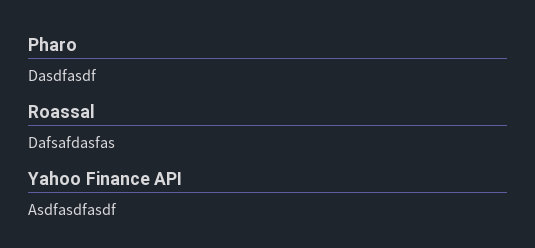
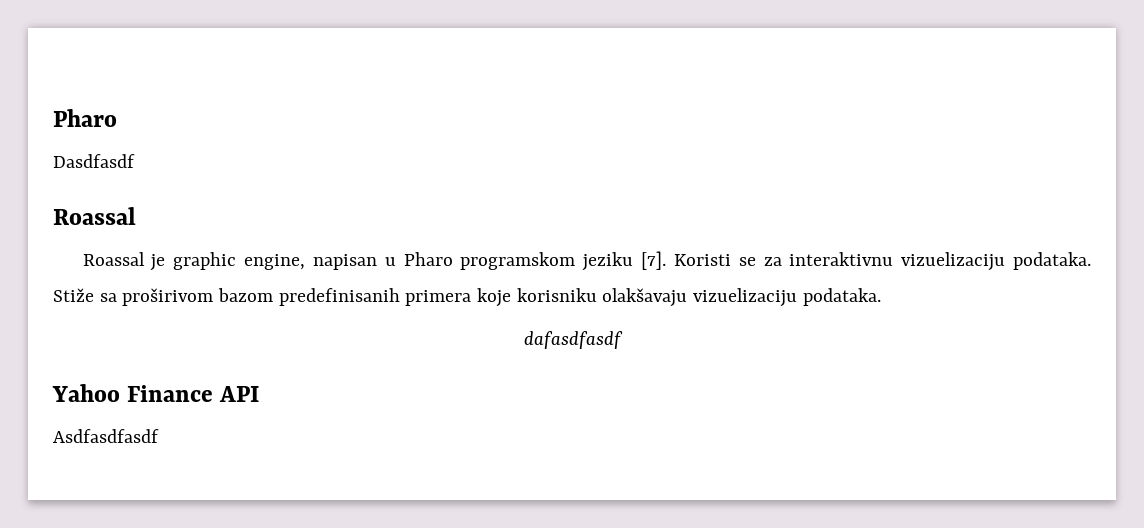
[28,136,115,148] Dafsafdasfas -> [82,251,1091,271] [53,288,881,307] [523,331,623,349] Roassal je graphic engine, napisan u Pharo programskom jeziku [7]. Koristi se za interaktivnu vizuelizaciju podataka. Stiže sa proširivom bazom predefinisanih primera koje korisniku olakšavaju vizuelizaciju podataka. // dafasdfasdf

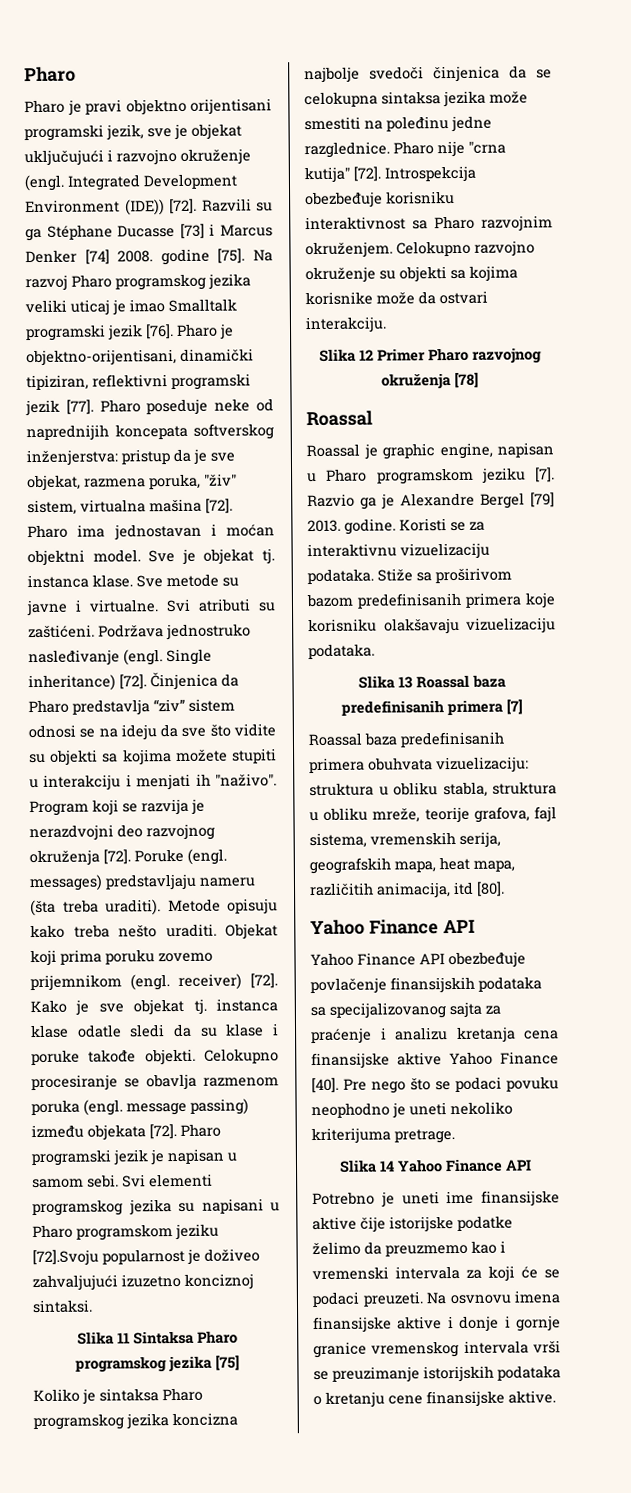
[53,154,135,168] Dasdfasdf -> [24,98,272,116] [24,123,242,142] [24,148,251,167] [24,173,238,192] [25,198,273,216] [25,223,273,242] [25,248,273,266] [25,273,251,292] [25,298,237,316] [25,323,234,342] [26,348,254,367] [26,373,251,391] [25,398,274,417] [26,423,274,442] [26,448,235,467] [27,473,237,492] [27,498,233,516] [27,523,275,541] [27,548,275,567] [27,573,239,589] [26,598,276,617] [28,623,251,641] [28,648,212,667] [28,671,239,692] [28,698,235,716] [28,723,276,741] [29,748,277,766] [29,773,277,791] [29,798,205,817] [29,823,215,842] [29,848,227,867] [29,873,255,892] [30,898,278,917] [30,923,278,940] [30,949,213,967] [30,973,278,992] [30,998,278,1016] [30,1023,279,1039] [31,1048,279,1066] [31,1073,279,1092] [31,1098,249,1116] [31,1123,221,1141] [31,1148,237,1167] [32,1173,213,1189] [32,1198,280,1217] [32,1223,219,1241] [32,1248,260,1267] [32,1273,254,1292] [32,1299,93,1314] [76,1330,238,1345] [74,1355,240,1373] [33,1387,203,1405] [33,1412,238,1431] [304,65,552,84] [304,90,528,108] [304,115,492,133] [304,140,506,159] [304,165,476,184] [305,190,455,209] [305,215,553,232] [305,240,535,259] [305,265,518,284] [305,290,488,306] [305,316,387,334] [319,347,542,364] [381,372,479,390] Pharo je pravi objektno orijentisani programski jezik, sve je objekat uključujući i razvojno okruženje (engl. Integrated Development Environment (IDE)) [72]. Razvili su ga Stéphane Ducasse [73] i Marcus Denker [74] 2008. godine [75]. Na razvoj Pharo programskog jezika veliki uticaj je imao Smalltalk programski jezik [76]. Pharo je objektno-orijentisani, dinamički tipiziran, reflektivni programski jezik [77]. Pharo poseduje neke od naprednijih koncepata softverskog inženjerstva: pristup da je sve objekat, razmena poruka, "živ" sistem, virtualna mašina [72]. Pharo ima jednostavan i moćan objektni model. Sve je objekat tj. instanca klase. Sve metode su javne i virtualne. Svi atributi su zaštićeni. Podržava jednostruko nasleđivanje (engl. Single inheritance) [72]. Činjenica da Pharo predstavlja “ziv” sistem odnosi se na ideju da sve što vidite su objekti sa kojima možete stupiti u interakciju i menjati ih "naživo". Program koji se razvija je nerazdvojni deo razvojnog okruženja [72]. Poruke (engl. messages) predstavljaju nameru (šta treba uraditi). Metode opisuju kako treba nešto uraditi. Objekat koji prima poruku zovemo prijemnikom (engl. receiver) [72]. Kako je sve objekat tj. instanca klase odatle sledi da su klase i poruke takođe objekti. Celokupno procesiranje se obavlja razmenom poruka (engl. message passing) između objekata [72]. Pharo programski jezik je napisan u samom sebi. Svi elementi programskog jezika su napisani u Pharo programskom jeziku [72].Svoju popularnost je doživeo zahvaljujući izuzetno konciznoj sintaksi. // Slika 11 Sintaksa Pharo programskog jezika [75] // Koliko je sintaksa Pharo programskog jezika koncizna najbolje svedoči činjenica da se celokupna sintaksa jezika može smestiti na poleđinu jedne razglednice. Pharo nije "crna kutija" [72]. Introspekcija obezbeđuje korisniku interaktivnost sa Pharo razvojnim okruženjem. Celokupno razvojno okruženje su objekti sa kojima korisnike može da ostvari interakciju. // Slika 12 Primer Pharo razvojnog okruženja [78]
(667, 260) none -> [307,492,555,510] [307,518,396,535] Razvio ga je Alexandre Bergel [79] 2013. godine.
[523,331,623,349] [52,384,260,402] [53,429,159,443] dafasdfasdf // Yahoo Finance API // Asdfasdfasdf -> [358,674,506,689] [341,699,523,716] [308,731,505,748] [309,756,529,774] [309,781,557,798] [309,806,557,824] [309,831,501,849] [309,856,515,875] [309,881,505,899] [310,919,475,936] [310,951,526,969] [310,976,542,995] [310,1001,501,1019] [311,1026,559,1045] [311,1051,559,1070] [311,1076,559,1094] [311,1101,513,1119] [311,1127,455,1145] [339,1158,532,1173] [312,1190,560,1208] [312,1215,513,1233] [312,1240,506,1257] [312,1265,560,1282] [312,1290,560,1308] [313,1315,561,1334] [313,1340,561,1359] [313,1365,561,1383] [313,1390,556,1408] Slika 13 Roassal baza predefinisanih primera [7] // Roassal baza predefinisanih primera obuhvata vizuelizaciju: struktura u obliku stabla, struktura u obliku mreže, teorije grafova, fajl sistema, vremenskih serija, geografskih mapa, heat mapa, različitih animacija, itd [80]. // Yahoo Finance API // Yahoo Finance API obezbeđuje povlačenje finansijskih podataka sa specijalizovanog sajta za praćenje i analizu kretanja cena finansijske aktive Yahoo Finance [40]. Pre nego što se podaci povuku neophodno je uneti nekoliko kriterijuma pretrage. // Slika 14 Yahoo Finance API // Potrebno je uneti ime finansijske aktive čije istorijske podatke želimo da preuzmemo kao i vremenski intervala za koji će se podaci preuzeti. Na osvnovu imena finansijske aktive i donje i gornje granice vremenskog intervala vrši se preuzimanje istorijskih podataka o kretanju cene finansijske aktive.

